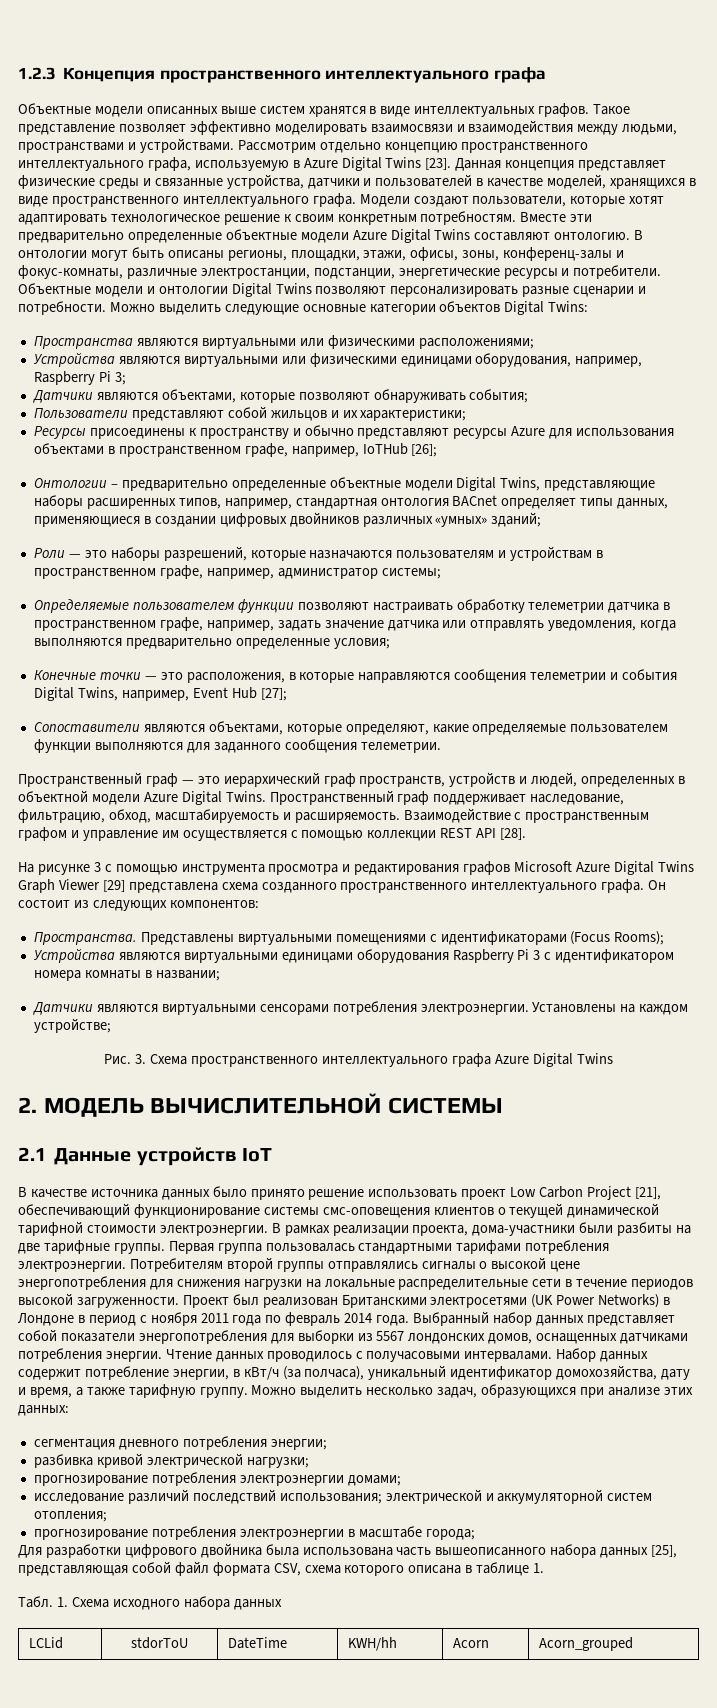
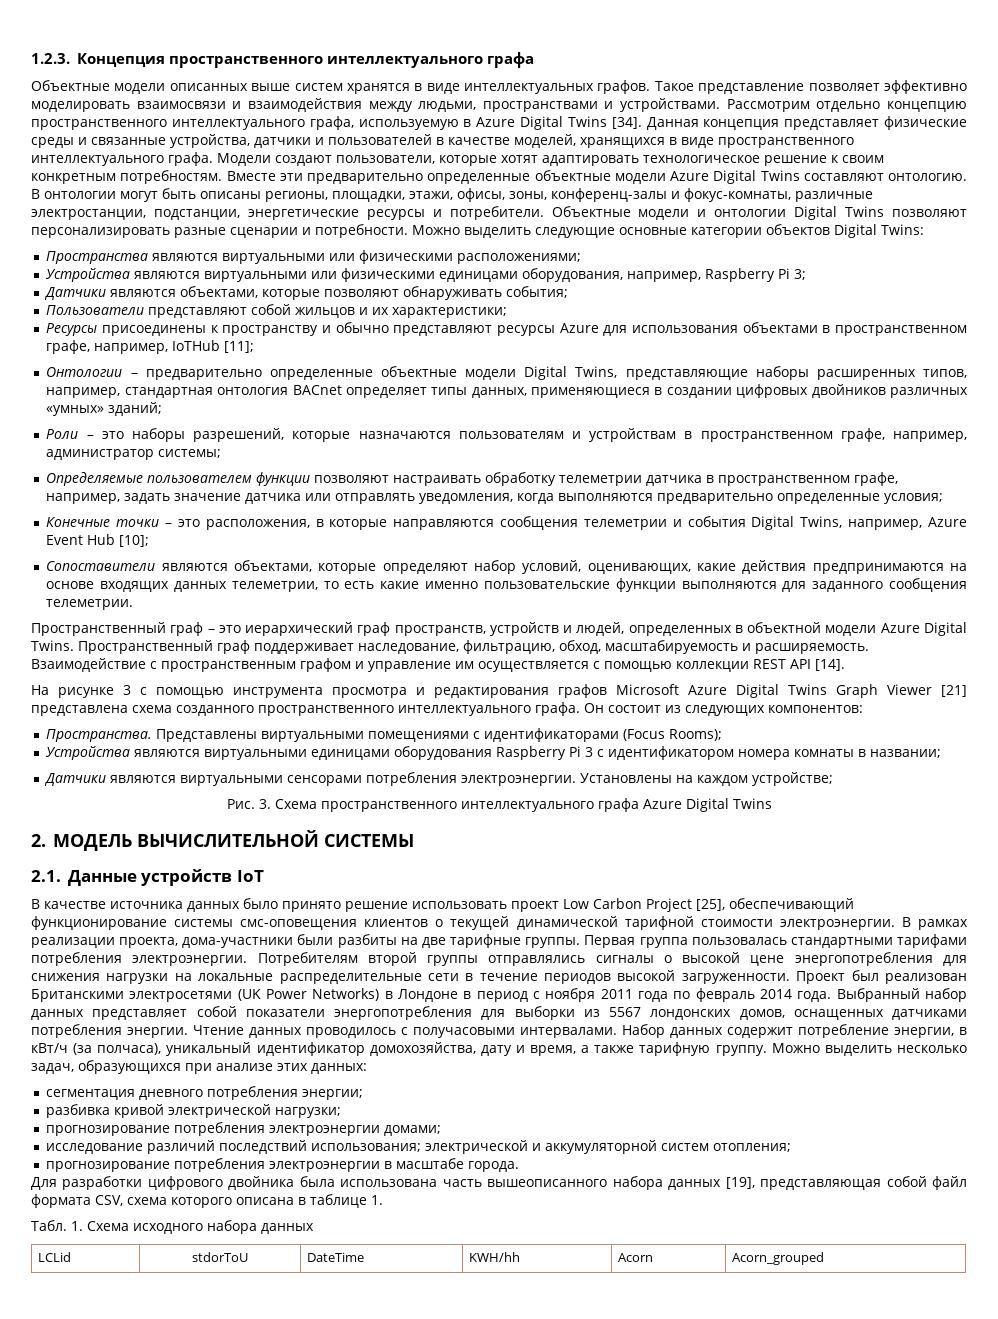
[18,67,56,80] 1.2.3 -> [31,53,70,64] 1.2.3.
[425,158,452,170] [23]. -> [611,117,642,129] [34].
[411,444,438,457] [26]; -> [224,341,255,353] [11];
[68,554,81,558] — -> [86,435,94,439] –
[144,676,157,680] — -> [165,523,173,527] –
(189, 695) none -> [928,517,968,527] Azure
[260,688,287,701] [27]; -> [119,535,150,547] [10];
[345,724,669,735] определяют, какие определяемые пользователем -> [382,560,968,574] [46,581,610,592] определяют набор условий, оценивающих, какие действия предпринимаются на основе входящих данных телеметрии, то есть какие именно пользовательские
[181,780,194,784] — -> [207,629,215,633] –
[500,828,527,840] [28]. -> [815,659,845,671] [14].
[102,880,125,892] [29] -> [941,685,967,697] [21]
[18,1147,47,1161] 2.1 -> [31,870,61,882] 2.1.
[634,1187,661,1200] [21], -> [696,899,725,911] [25],
[425,1529,475,1540] города; -> [468,1161,520,1172] города.
[651,1545,678,1558] [25], -> [725,1177,755,1189] [19],

